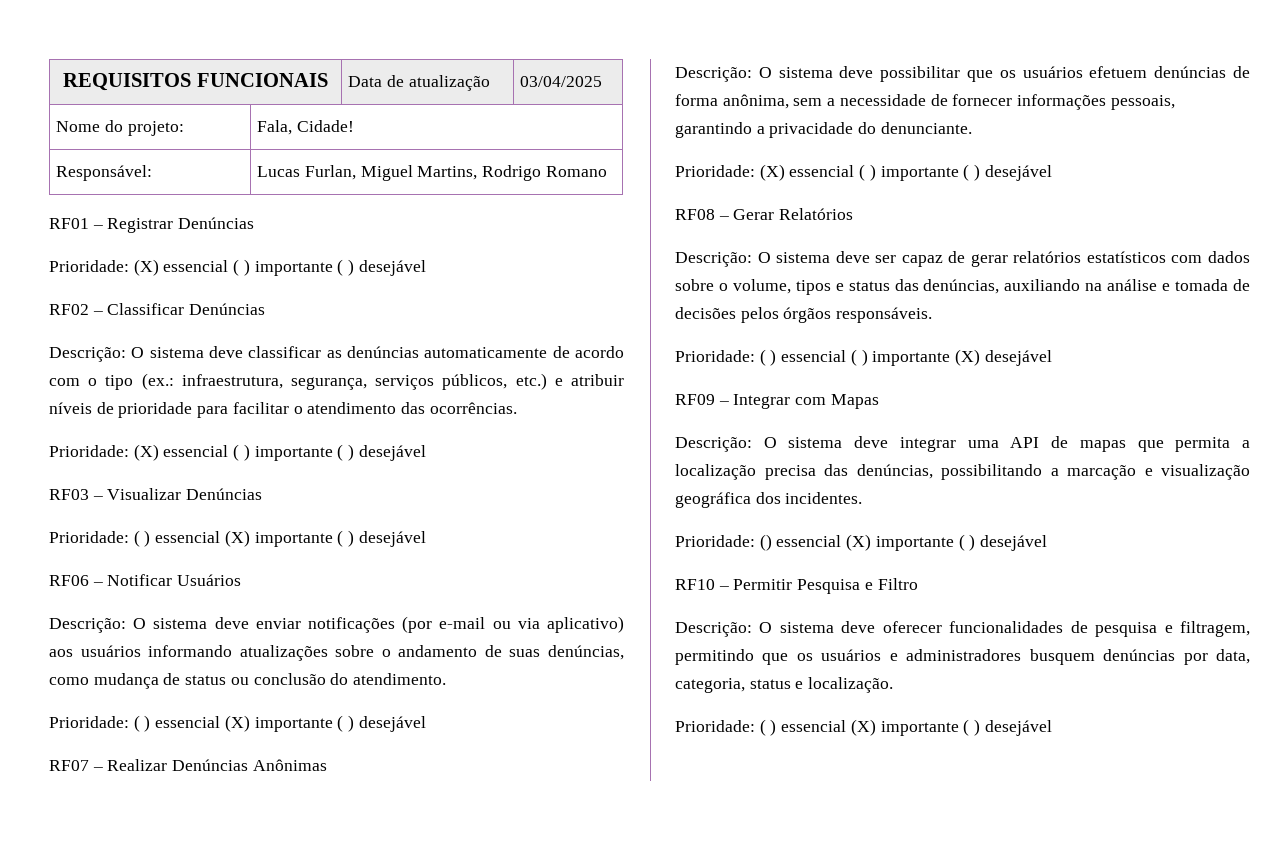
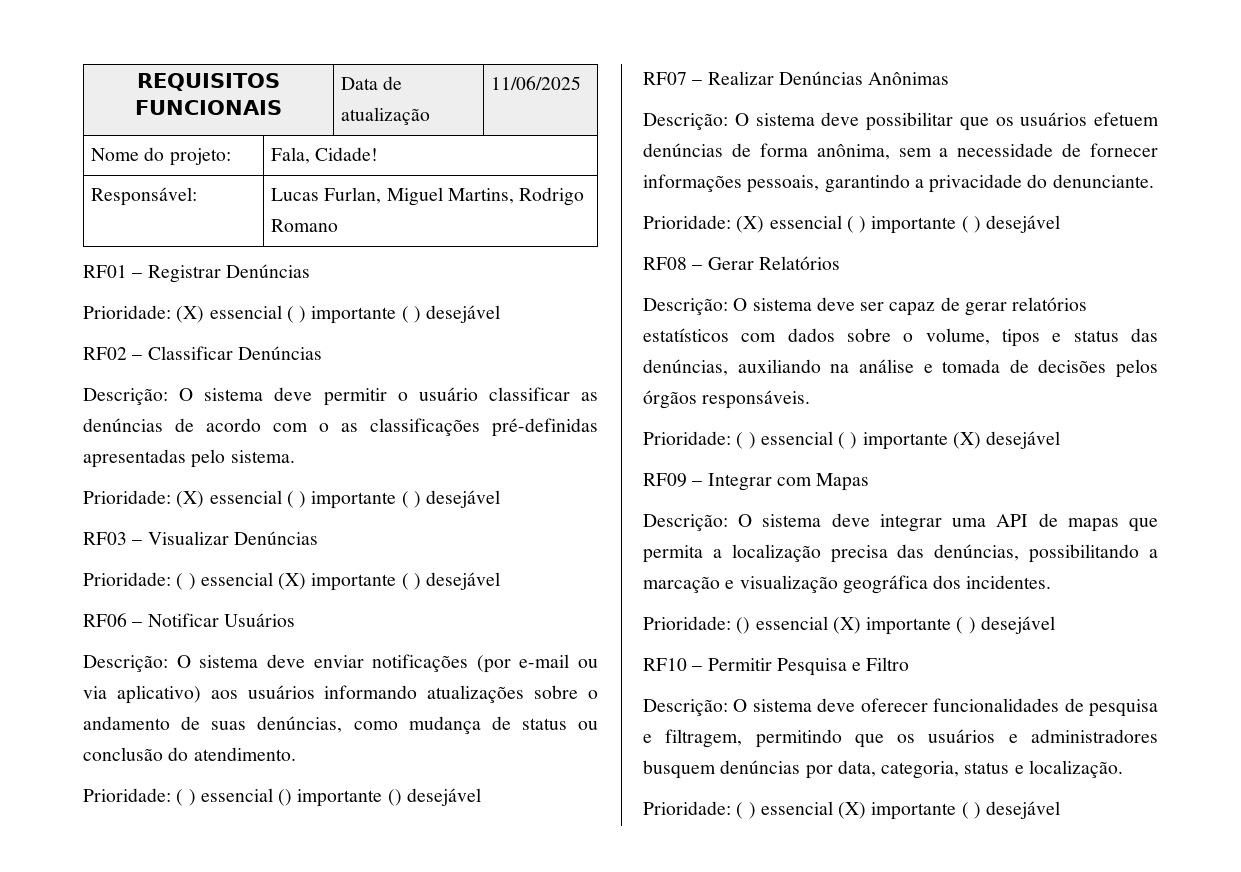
[520,76,603,87] 03/04/2025 -> [490,76,581,90] 11/06/2025
(244, 352) none -> [323,387,478,406] permitir o usuário
[424,347,548,358] automaticamente -> (163, 425) none
[105,373,624,390] [49,402,517,418] tipo (ex.: infraestrutura, segurança, serviços públicos, etc.) e atribuir níveis de prioridade para facilitar o atendimento das ocorrências. -> [341,418,598,437] [83,449,295,468] as classificações pré-definidas apresentadas pelo sistema.
[224,715,355,732] (X) importante ( ) -> [278,789,402,807] () importante ()

